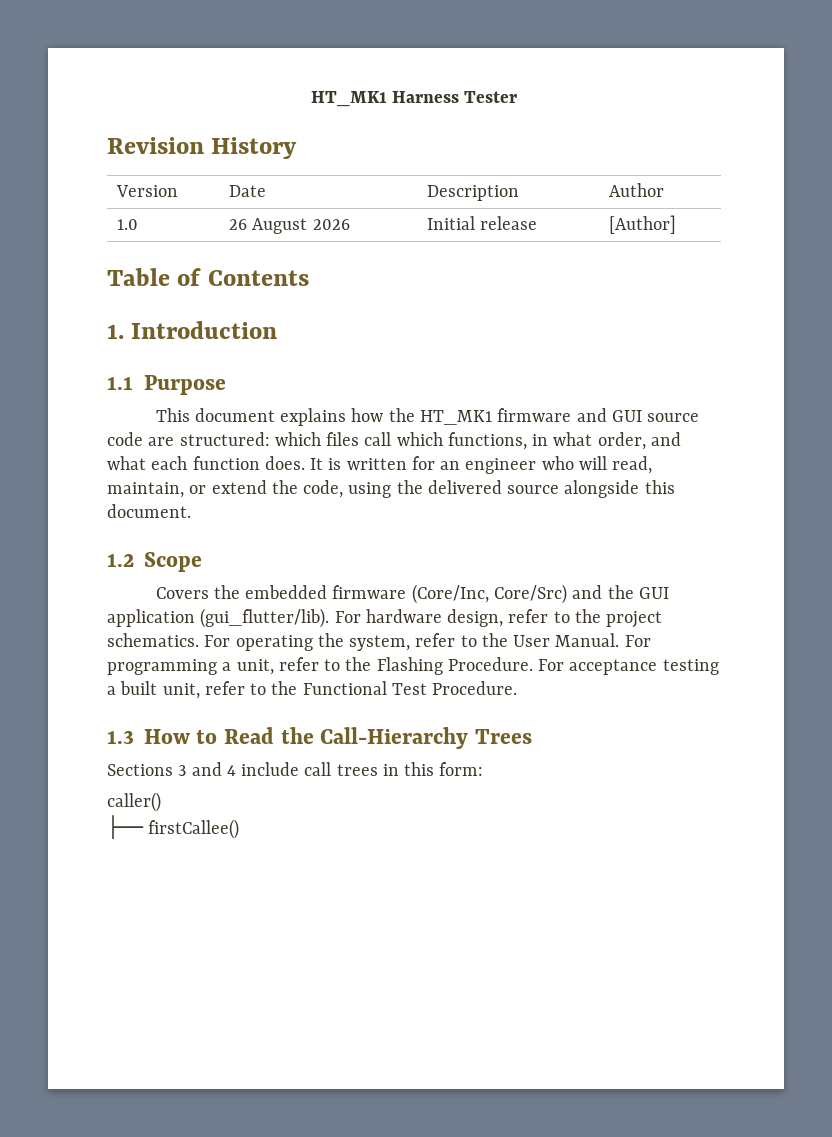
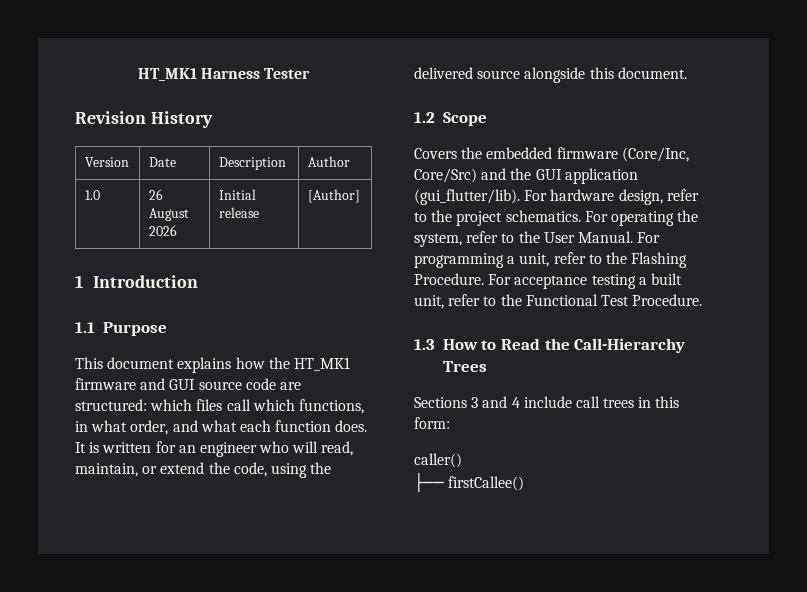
[107,268,309,286] [107,324,124,339] Table of Contents // 1. -> [75,275,83,288] 1

